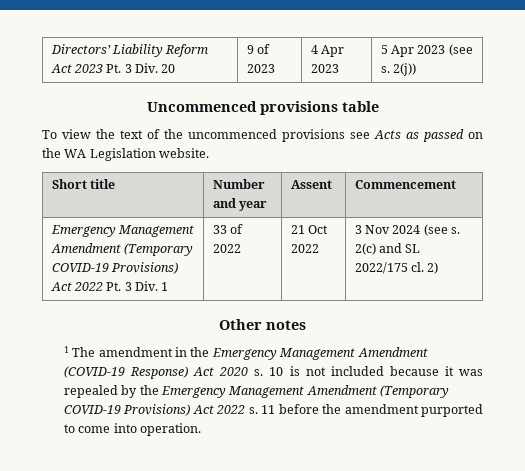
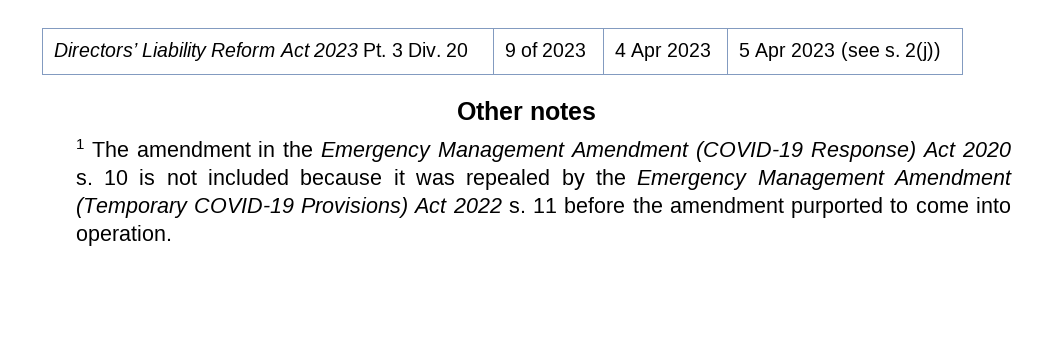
[146,101,379,115] [42,129,483,142] [42,148,210,161] [51,179,115,189] [212,179,265,189] [212,198,267,211] [290,180,332,189] [354,180,456,189] [50,225,194,237] [50,243,193,256] [51,262,178,274] [50,281,169,291] [212,224,243,234] [212,244,241,253] [290,225,328,234] [290,244,319,253] [354,224,461,236] [354,243,421,255] [354,262,439,274] // Uncommenced provisions table // To view the text of the uncommenced provisions see Acts as passed on the WA Legislation website. // Short title | Number and year | Assent | Commencement // Emergency Management Amendment (Temporary COVID-19 Provisions) Act 2022 Pt. 3 Div. 1 | 33 of 2022 | 21 Oct 2022 | 3 Nov 2024 (see s. 2(c) and SL 2022/175 cl. 2) -> (942, 51) none

